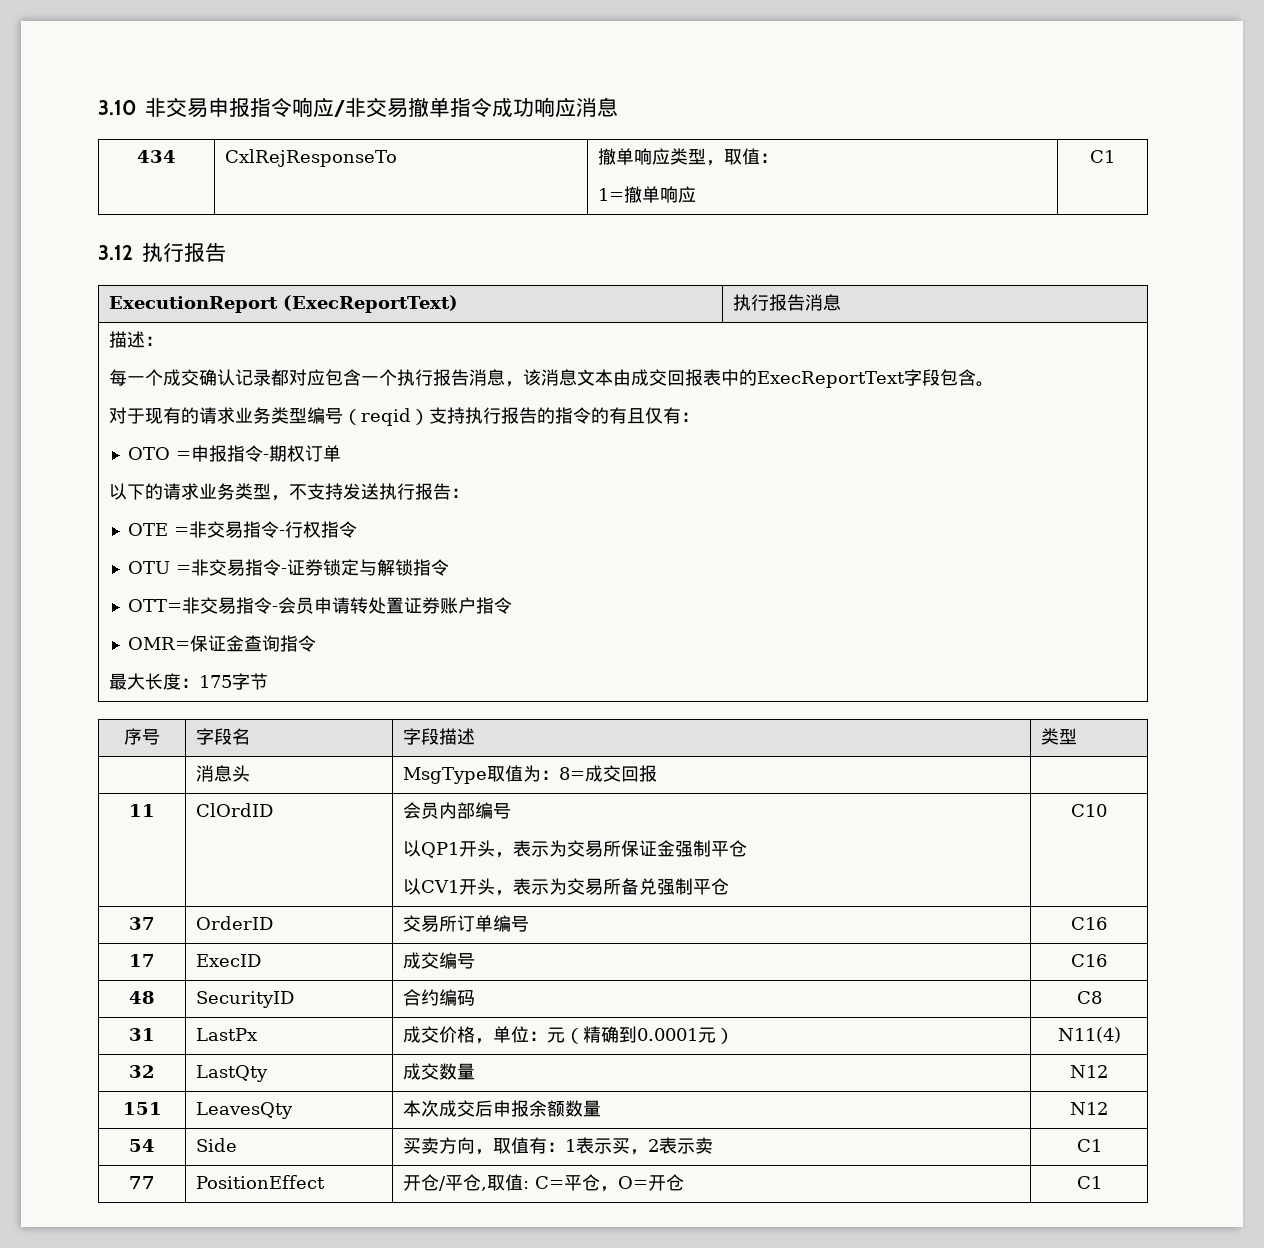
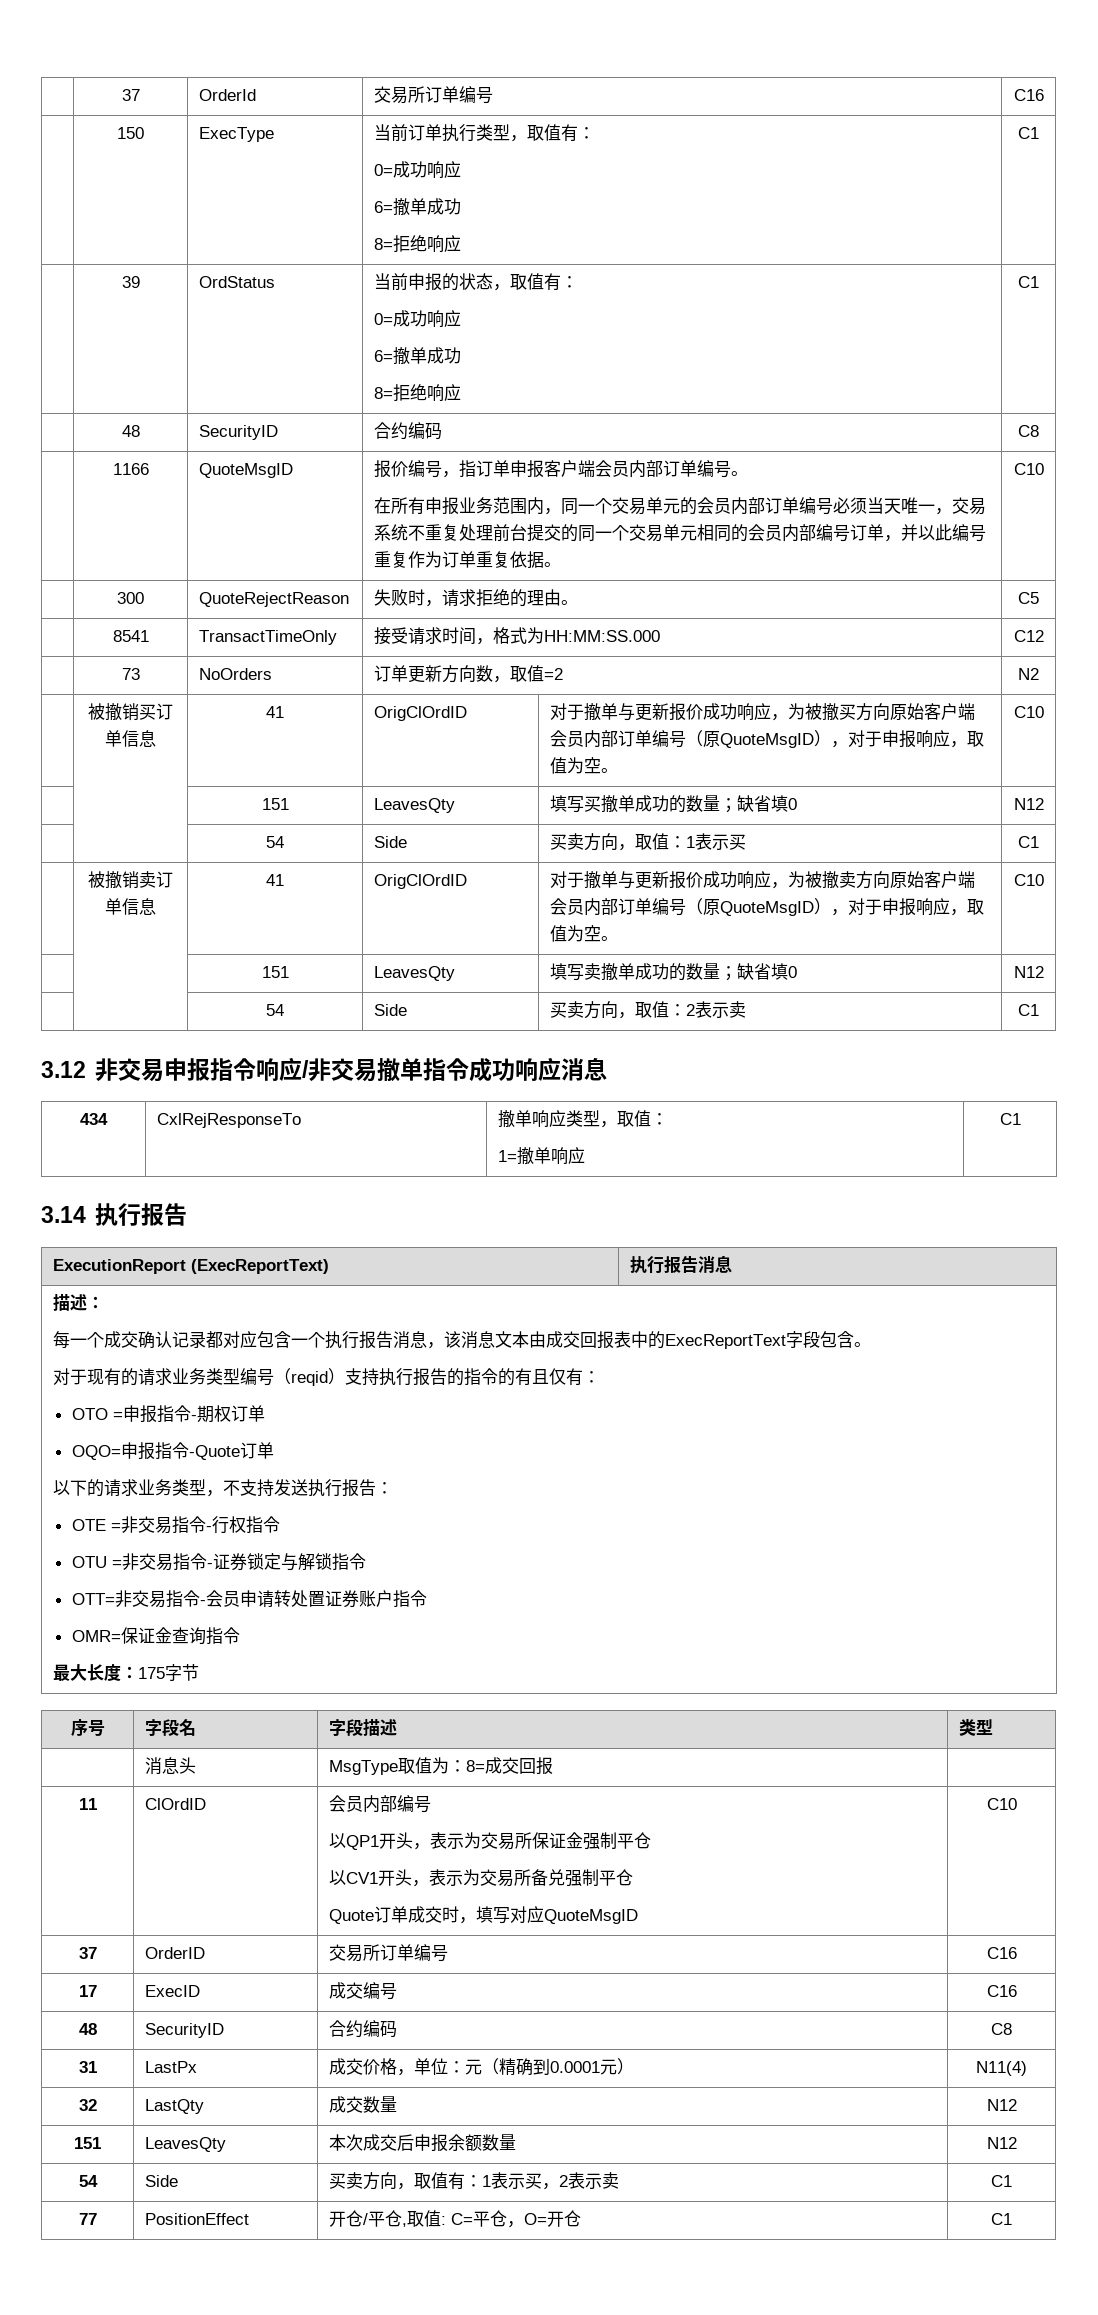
[98,100,136,115] 3.10 -> [121,89,140,101] [198,89,256,101] [373,86,493,104] [1013,89,1044,101] [117,127,144,139] [198,127,274,142] [373,124,595,142] [373,161,461,179] [373,198,461,216] [373,235,461,253] [1018,127,1039,139] [121,276,140,288] [198,276,275,288] [373,273,578,291] [373,310,461,328] [373,347,461,365] [373,384,461,402] [1018,276,1039,288] [121,425,140,437] [198,425,278,440] [373,422,442,440] [1018,425,1039,437] [112,463,149,475] [198,463,293,478] [373,460,748,478] [373,497,986,515] [373,524,986,542] [373,551,561,569] [1013,463,1044,475] [117,592,144,604] [198,592,349,607] [373,589,578,607] [1018,592,1039,604] [112,630,149,642] [198,630,337,645] [373,627,660,645] [1013,630,1044,642] [121,668,140,680] [198,668,272,680] [373,665,563,683] [1018,668,1039,680] [88,703,173,721] [105,730,156,747] [266,706,284,718] [373,706,467,721] [549,703,975,721] [549,730,984,748] [549,757,618,774] [1013,706,1044,718] [261,798,289,810] [373,798,455,813] [549,795,797,813] [1013,798,1044,810] [266,836,284,848] [373,836,407,848] [549,833,746,851] [1018,836,1039,848] [88,871,173,889] [105,898,156,915] [266,874,284,886] [373,874,467,889] [549,871,975,889] [549,898,984,916] [549,925,618,942] [1013,874,1044,886] [261,966,289,978] [373,966,455,981] [549,963,797,981] [1013,966,1044,978] [266,1004,284,1016] [373,1004,407,1016] [549,1001,746,1019] [1018,1004,1039,1016] [41,1061,86,1078] | 37 | OrderId | 交易所订单编号 | C16 // | 150 | ExecType | 当前订单执行类型，取值有： // 0=成功响应 // 6=撤单成功 // 8=拒绝响应 | C1 // | 39 | OrdStatus | 当前申报的状态，取值有： // 0=成功响应 // 6=撤单成功 // 8=拒绝响应 | C1 // | 48 | SecurityID | 合约编码 | C8 // | 1166 | QuoteMsgID | 报价编号，指订单申报客户端会员内部订单编号。 // 在所有申报业务范围内，同一个交易单元的会员内部订单编号必须当天唯一，交易系统不重复处理前台提交的同一个交易单元相同的会员内部编号订单，并以此编号重复作为订单重复依据。 | C10 // | 300 | QuoteRejectReason | 失败时，请求拒绝的理由。 | C5 // | 8541 | TransactTimeOnly | 接受请求时间，格式为HH:MM:SS.000 | C12 // | 73 | NoOrders | 订单更新方向数，取值=2 | N2 // | 被撤销买订单信息 | 41 | OrigClOrdID | 对于撤单与更新报价成功响应，为被撤买方向原始客户端会员内部订单编号（原QuoteMsgID），对于申报响应，取值为空。 | C10 // | | 151 | LeavesQty | 填写买撤单成功的数量；缺省填0 | N12 // | | 54 | Side | 买卖方向，取值：1表示买 | C1 // | 被撤销卖订单信息 | 41 | OrigClOrdID | 对于撤单与更新报价成功响应，为被撤卖方向原始客户端会员内部订单编号（原QuoteMsgID），对于申报响应，取值为空。 | C10 // | | 151 | LeavesQty | 填写卖撤单成功的数量；缺省填0 | N12 // | | 54 | Side | 买卖方向，取值：2表示卖 | C1 // 3.12
[98,245,133,260] 3.12 -> [41,1206,86,1223] 3.14
(342, 453) none -> [71,1442,274,1460] // OQO=申报指令-Quote订单
(729, 886) none -> [328,1906,638,1924] // Quote订单成交时，填写对应QuoteMsgID

